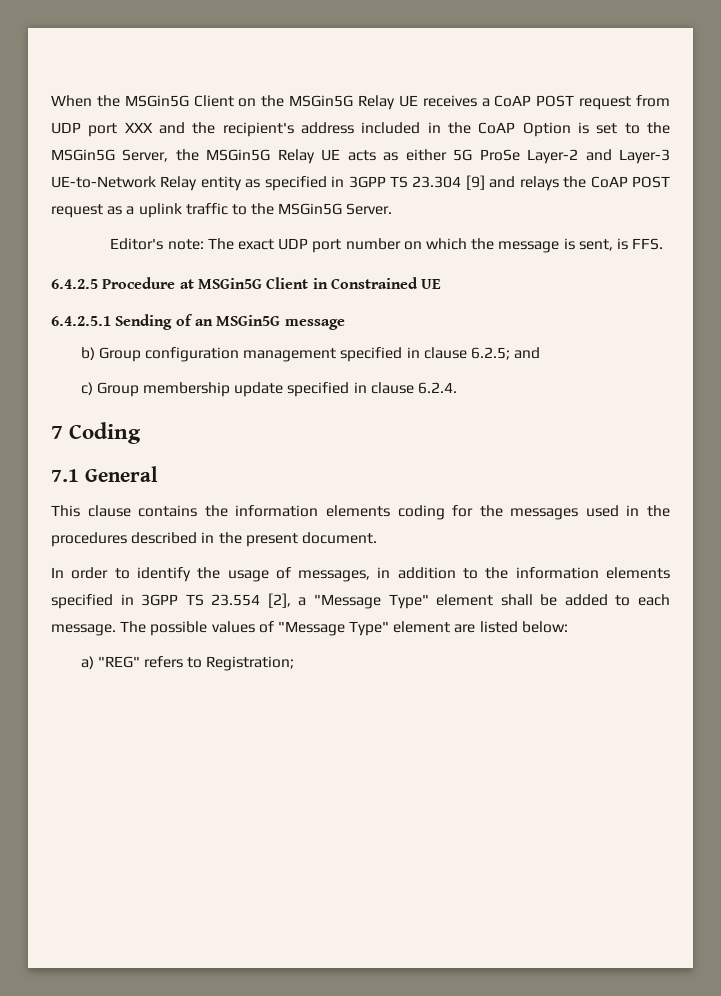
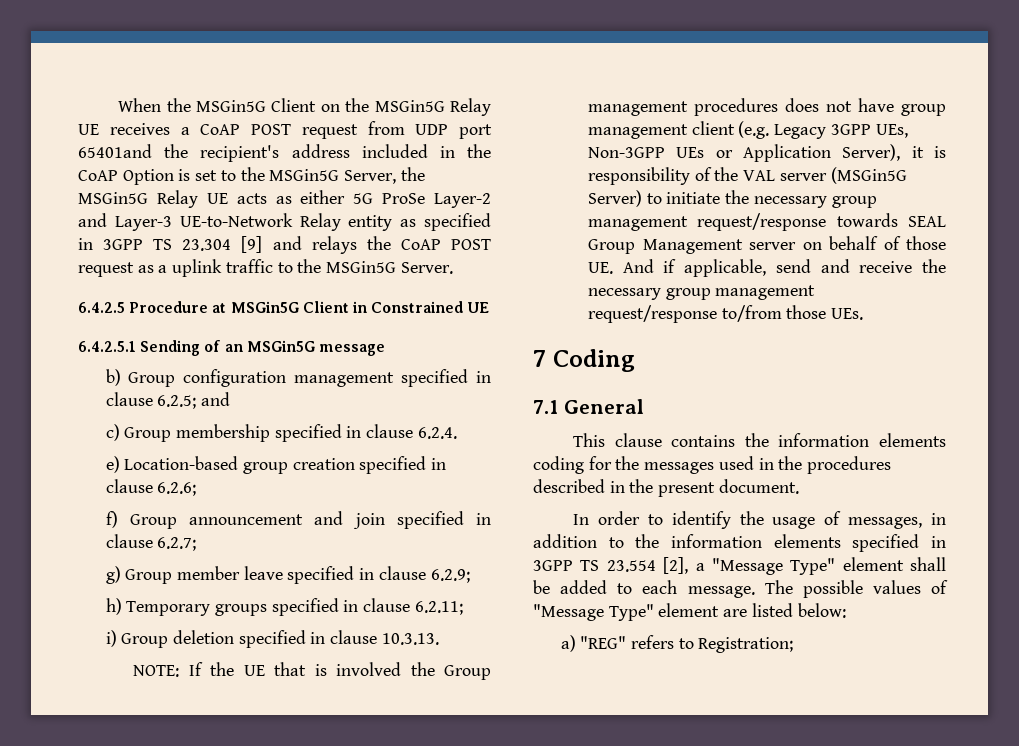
[124,122,186,134] XXX and -> [78,144,152,158] 65401and
[110,238,664,253] // Editor's note: The exact UDP port number on which the message is sent, is FFS. -> (453, 268) none
[234,382,284,397] update -> (270, 433) none
(458, 388) none -> [105,456,447,474] [105,479,197,496] [105,511,491,529] [105,534,197,551] [105,566,470,584] [105,598,463,616] [105,630,439,648] [132,662,491,680] [587,98,946,116] [587,121,908,139] [587,144,946,162] [587,167,907,185] [587,190,877,208] [587,213,946,231] [587,236,946,254] [587,259,946,277] [587,285,816,300] [587,305,864,323] // e) Location-based group creation specified in clause 6.2.6; // f) Group announcement and join specified in clause 6.2.7; // g) Group member leave specified in clause 6.2.9; // h) Temporary groups specified in clause 6.2.11; // i) Group deletion specified in clause 10.3.13. // NOTE: If the UE that is involved the Group management procedures does not have group management client (e.g. Legacy 3GPP UEs, Non-3GPP UEs or Application Server), it is responsibility of the VAL server (MSGin5G Server) to initiate the necessary group management request/response towards SEAL Group Management server on behalf of those UE. And if applicable, send and receive the necessary group management request/response to/from those UEs.

